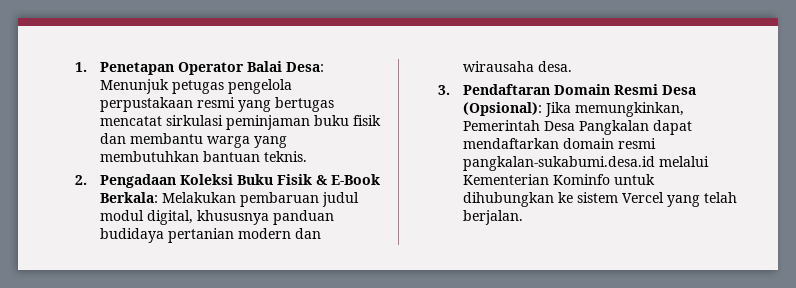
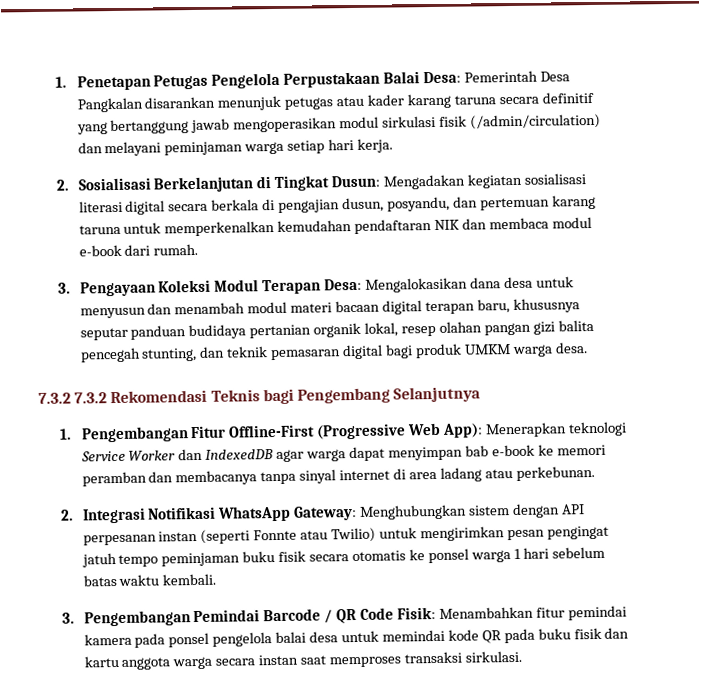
[177,61,324,75] [99,79,292,94] [99,97,334,112] [99,115,381,130] [99,133,287,148] [99,151,307,162] [75,174,380,188] [99,192,359,207] [99,210,334,225] [99,228,321,243] [462,61,572,72] [438,84,696,95] [462,102,684,117] [462,120,692,135] [462,138,656,149] [462,156,709,171] [462,174,655,185] [462,192,737,207] [462,210,523,225] Operator Balai Desa: Menunjuk petugas pengelola perpustakaan resmi yang bertugas mencatat sirkulasi peminjaman buku fisik dan membantu warga yang membutuhkan bantuan teknis. // 2. Pengadaan Koleksi Buku Fisik & E-Book Berkala: Melakukan pembaruan judul modul digital, khususnya panduan budidaya pertanian modern dan wirausaha desa. // 3. Pendaftaran Domain Resmi Desa (Opsional): Jika memungkinkan, Pemerintah Desa Pangkalan dapat mendaftarkan domain resmi pangkalan-sukabumi.desa.id melalui Kementerian Kominfo untuk dihubungkan ke sistem Vercel yang telah berjalan. -> [153,70,570,90] [76,91,594,113] [76,113,601,135] [77,138,394,157] [56,173,586,193] [78,194,596,215] [78,217,592,237] [78,243,199,257] [58,276,574,297] [79,298,580,319] [79,319,594,341] [79,342,588,363] [38,386,482,405] [59,421,627,443] [80,444,606,462] [81,465,595,487] [61,503,585,524] [82,525,609,546] [81,546,605,568] [82,573,217,587] [62,605,627,627] [83,627,630,648] [83,650,522,670] Petugas Pengelola Perpustakaan Balai Desa: Pemerintah Desa Pangkalan disarankan menunjuk petugas atau kader karang taruna secara definitif yang bertanggung jawab mengoperasikan modul sirkulasi fisik (/admin/circulation) dan melayani peminjaman warga setiap hari kerja. // 2. Sosialisasi Berkelanjutan di Tingkat Dusun: Mengadakan kegiatan sosialisasi literasi digital secara berkala di pengajian dusun, posyandu, dan pertemuan karang taruna untuk memperkenalkan kemudahan pendaftaran NIK dan membaca modul e-book dari rumah. // 3. Pengayaan Koleksi Modul Terapan Desa: Mengalokasikan dana desa untuk menyusun dan menambah modul materi bacaan digital terapan baru, khususnya seputar panduan budidaya pertanian organik lokal, resep olahan pangan gizi balita pencegah stunting, dan teknik pemasaran digital bagi produk UMKM warga desa. // 7.3.2 7.3.2 Rekomendasi Teknis bagi Pengembang Selanjutnya // 1. Pengembangan Fitur Offline-First (Progressive Web App): Menerapkan teknologi Service Worker dan IndexedDB agar warga dapat menyimpan bab e-book ke memori peramban dan membacanya tanpa sinyal internet di area ladang atau perkebunan. // 2. Integrasi Notifikasi WhatsApp Gateway: Menghubungkan sistem dengan API perpesanan instan (seperti Fonnte atau Twilio) untuk mengirimkan pesan pengingat jatuh tempo peminjaman buku fisik secara otomatis ke ponsel warga 1 hari sebelum batas waktu kembali. // 3. Pengembangan Pemindai Barcode / QR Code Fisik: Menambahkan fitur pemindai kamera pada ponsel pengelola balai desa untuk memindai kode QR pada buku fisik dan kartu anggota warga secara instan saat memproses transaksi sirkulasi.

